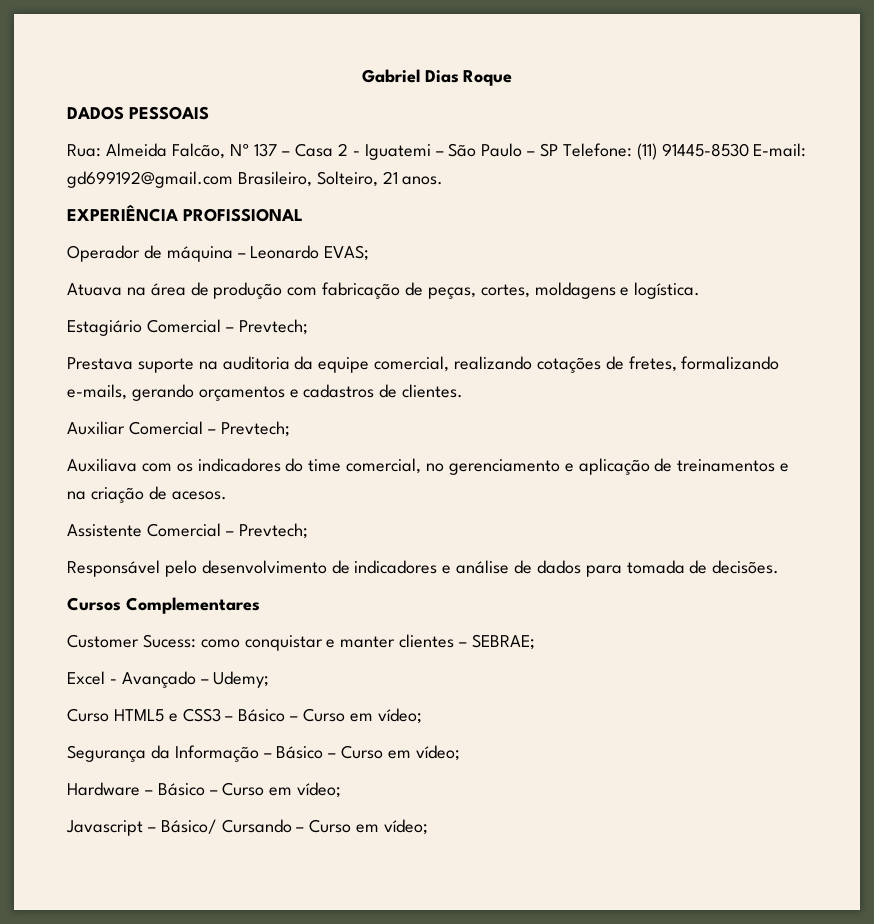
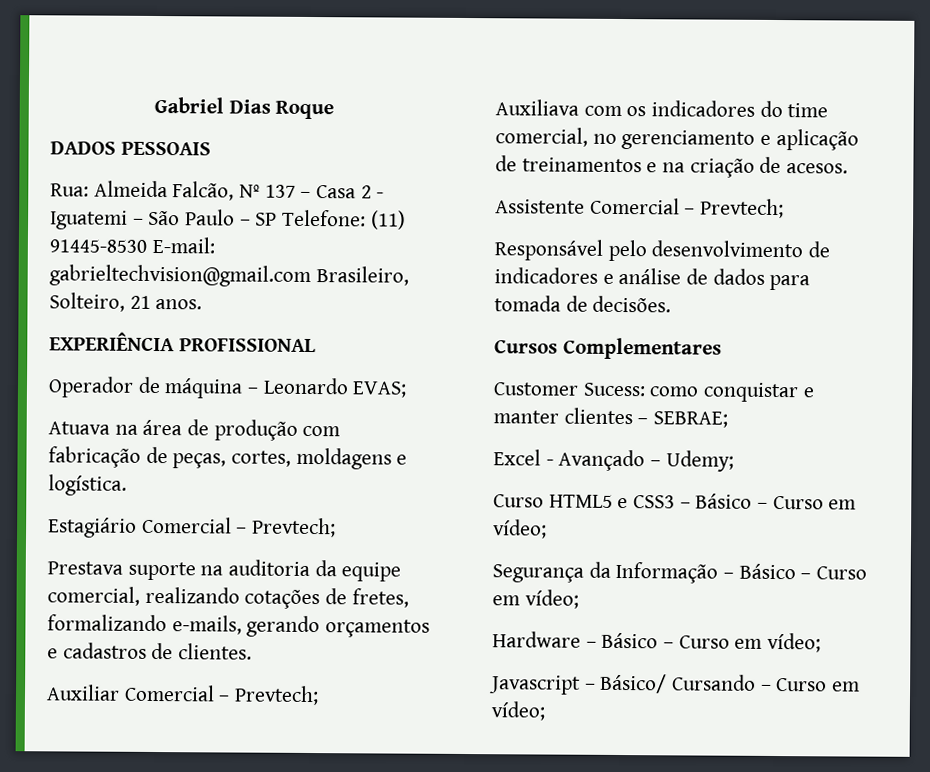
[67,171,233,188] gd699192@gmail.com -> [49,264,311,288] gabrieltechvision@gmail.com

